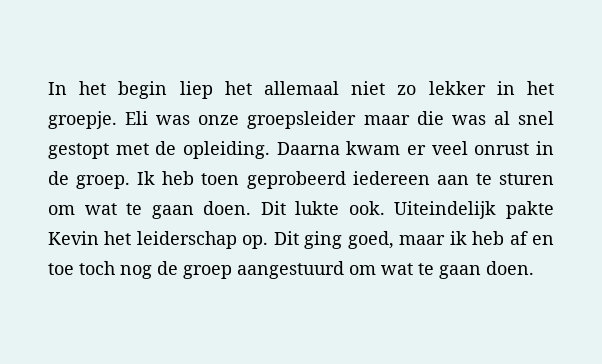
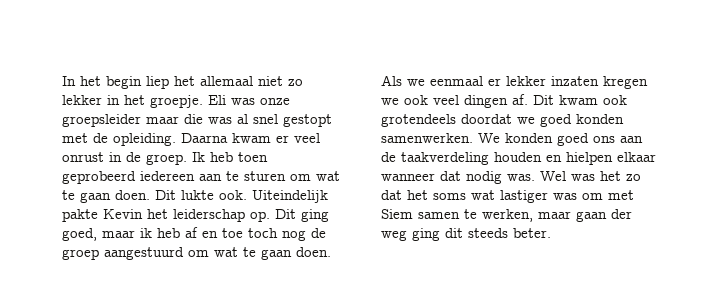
(534, 268) none -> [381,75,648,89] [381,94,627,108] [381,114,624,127] [381,133,643,146] [381,152,656,165] [381,171,641,184] [381,190,634,203] [381,209,632,222] [381,228,551,241] Als we eenmaal er lekker inzaten kregen we ook veel dingen af. Dit kwam ook grotendeels doordat we goed konden samenwerken. We konden goed ons aan de taakverdeling houden en hielpen elkaar wanneer dat nodig was. Wel was het zo dat het soms wat lastiger was om met Siem samen te werken, maar gaan der weg ging dit steeds beter.

